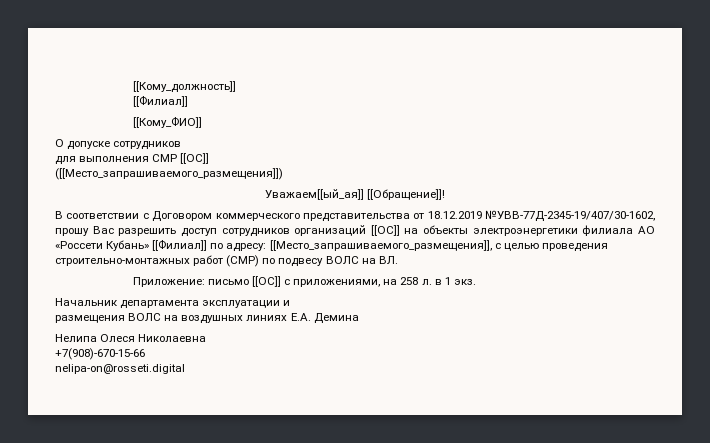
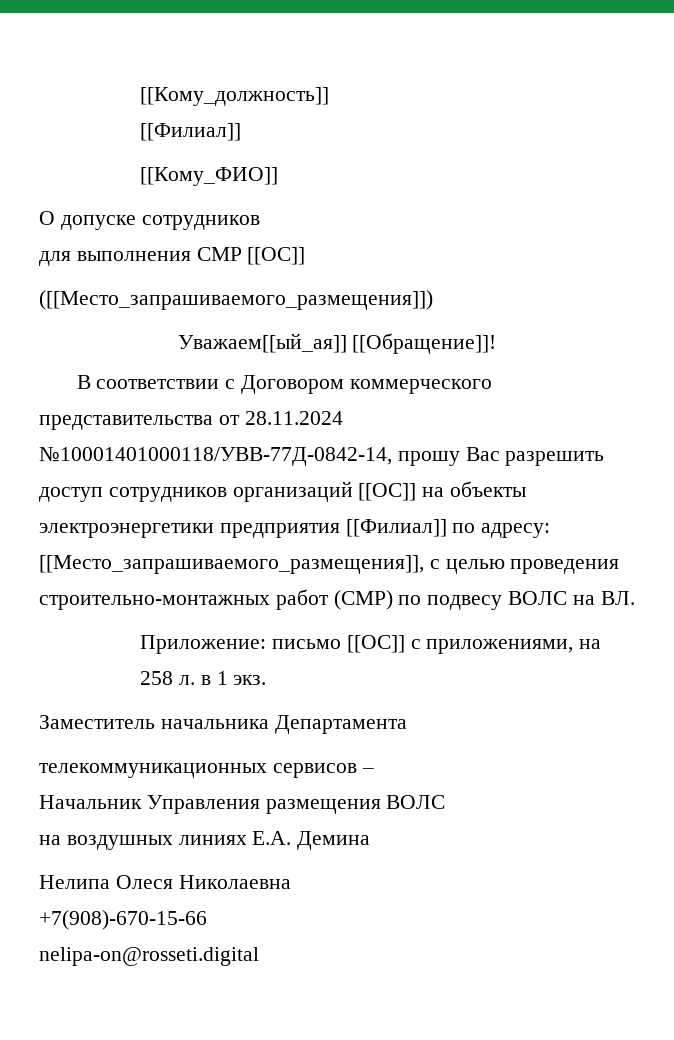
[427,210,655,222] 18.12.2019 №УВВ-77Д-2345-19/407/30-1602, -> [244,411,343,425] [39,447,392,466] 28.11.2024 №10001401000118/УВВ-77Д-0842-14,
[582,225,655,236] [55,240,150,251] филиала АО «Россети Кубань» -> [219,523,340,538] предприятия
[55,298,291,309] Начальник департамента эксплуатации и // -> [39,715,407,734] [39,763,374,778] [39,795,260,814] Заместитель начальника Департамента // телекоммуникационных сервисов – // Начальник Управления
(162, 317) none -> (446, 802) //

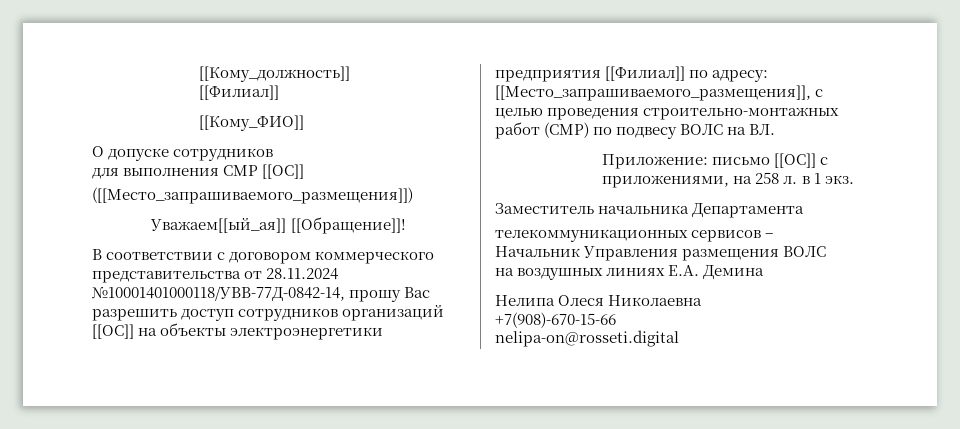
[240,375,344,394] Договором -> [229,252,312,264] договором

